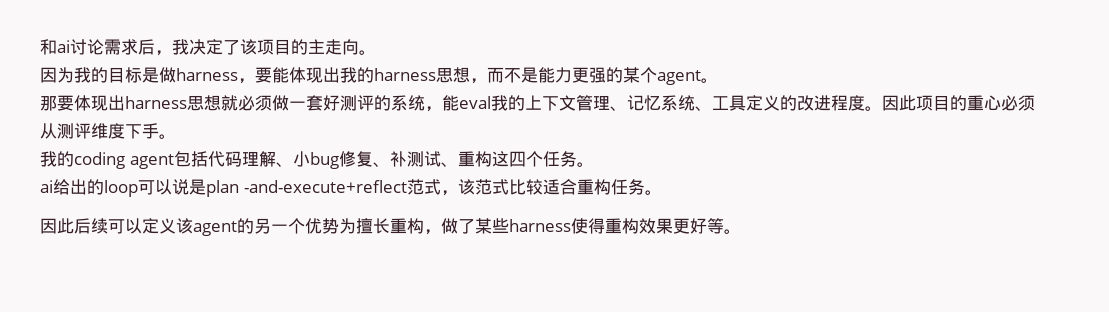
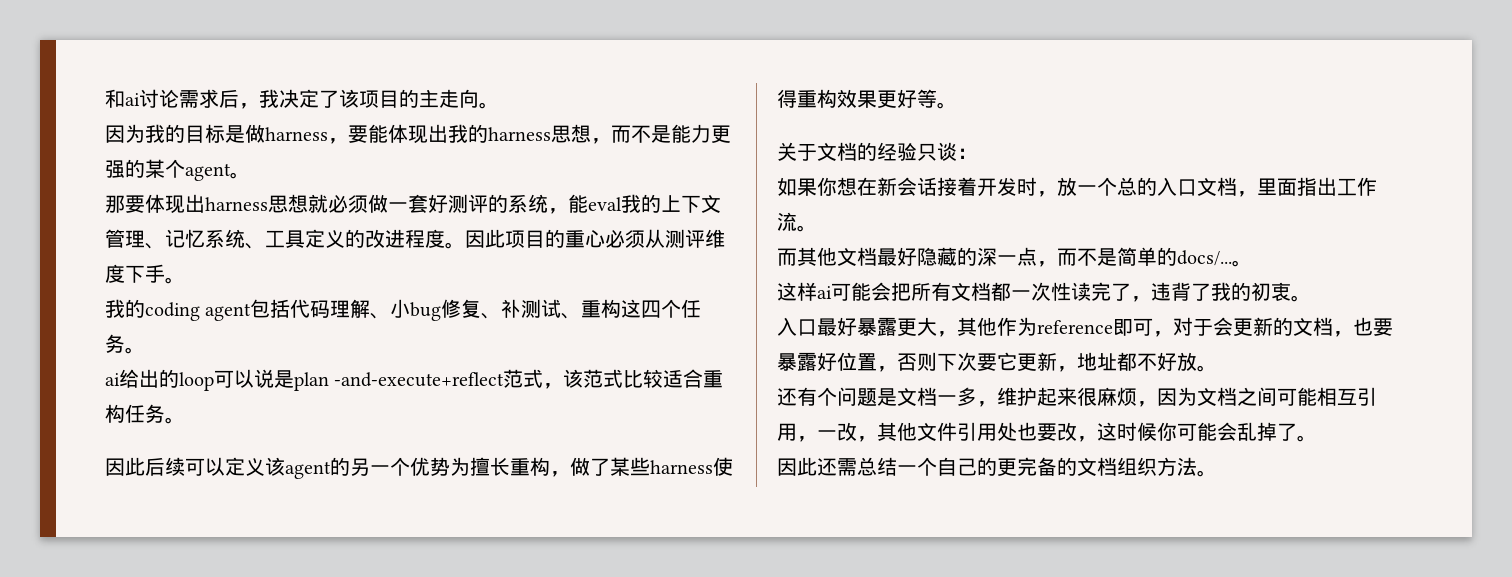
(741, 231) none -> [777,142,977,161] [777,177,1377,197] [777,212,817,232] [777,247,1252,267] [777,282,1311,302] [777,317,1393,337] [777,352,1217,372] [777,387,1377,407] [777,422,1317,442] [777,457,1217,477] // 关于文档的经验只谈： // 如果你想在新会话接着开发时，放一个总的入口文档，里面指出工作流。 // 而其他文档最好隐藏的深一点，而不是简单的docs/...。 // 这样ai可能会把所有文档都一次性读完了，违背了我的初衷。 // 入口最好暴露更大，其他作为reference即可，对于会更新的文档，也要暴露好位置，否则下次要它更新，地址都不好放。 // 还有个问题是文档一多，维护起来很麻烦，因为文档之间可能相互引用，一改，其他文件引用处也要改，这时候你可能会乱掉了。 // 因此还需总结一个自己的更完备的文档组织方法。

